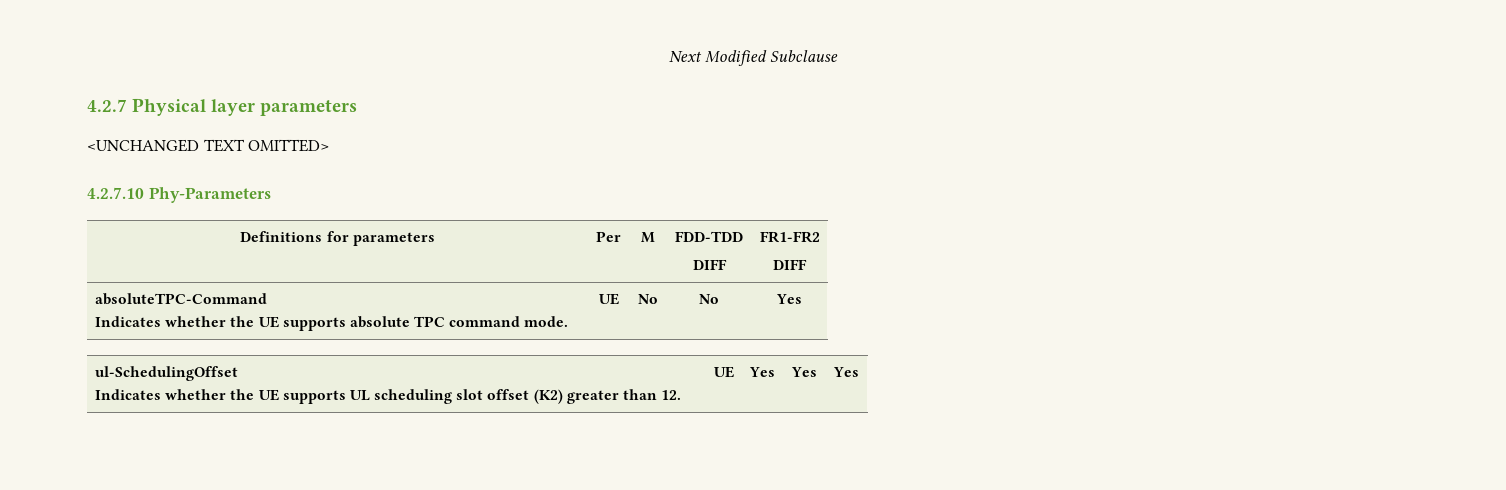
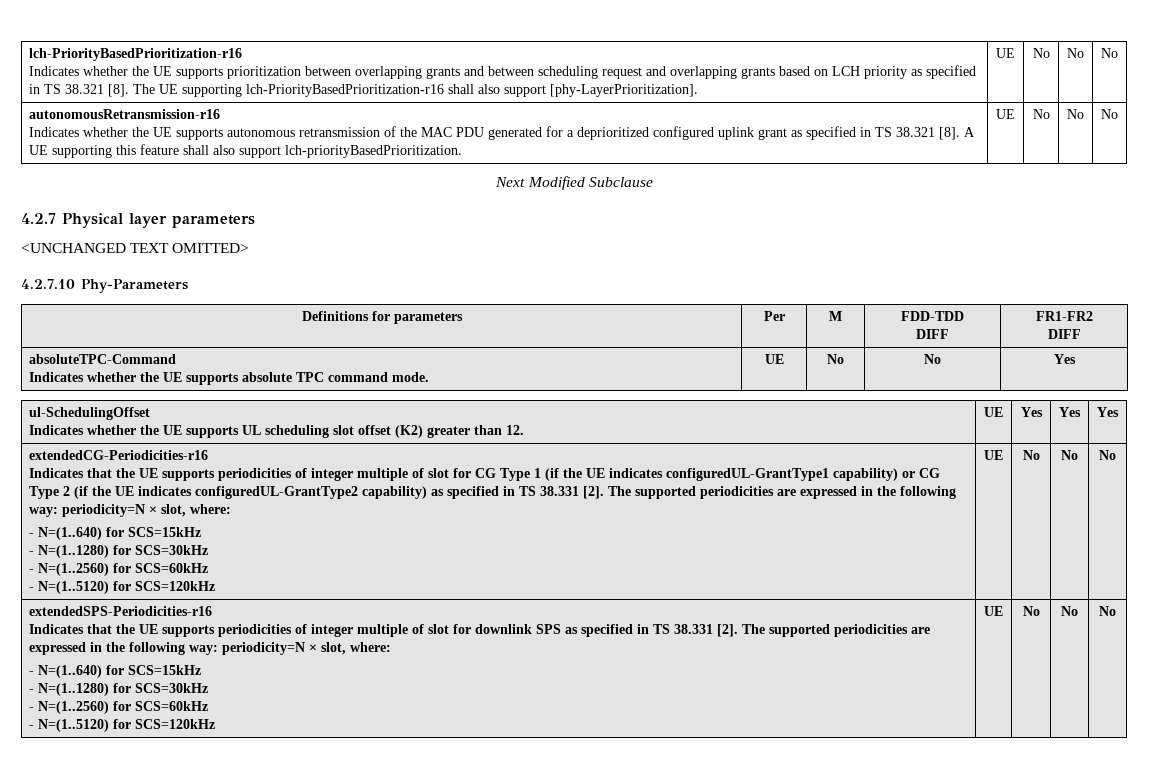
(669, 56) none -> [29,48,243,61] [29,65,977,79] [29,84,699,97] [996,48,1015,58] [1032,48,1050,58] [1067,48,1084,58] [1101,48,1118,58] [29,109,221,119] [29,126,976,140] [29,144,463,158] [996,109,1015,119] [1032,109,1050,119] [1067,109,1084,119] [1101,109,1118,119] lch-PriorityBasedPrioritization-r16 // Indicates whether the UE supports prioritization between overlapping grants and between scheduling request and overlapping grants based on LCH priority as specified in TS 38.321 [8]. The UE supporting lch-PriorityBasedPrioritization-r16 shall also support [phy-LayerPrioritization]. | UE | No | No | No // autonomousRetransmission-r16 // Indicates whether the UE supports autonomous retransmission of the MAC PDU generated for a deprioritized configured uplink grant as specified in TS 38.321 [8]. A UE supporting this feature shall also support lch-priorityBasedPrioritization. | UE | No | No | No //
(859, 372) none -> [29,450,209,460] [29,468,941,481] [29,486,957,499] [29,504,232,517] [29,527,202,540] [29,545,209,558] [29,563,209,576] [29,581,216,594] [984,450,1003,460] [1022,450,1040,460] [1061,450,1078,460] [1099,450,1116,460] [29,606,213,616] [29,624,931,637] [29,642,392,655] [29,665,202,678] [29,683,209,696] [29,701,209,714] [29,719,216,732] [984,606,1003,616] [1022,606,1040,616] [1061,606,1078,616] [1099,606,1116,616] // extendedCG-Periodicities-r16 // Indicates that the UE supports periodicities of integer multiple of slot for CG Type 1 (if the UE indicates configuredUL-GrantType1 capability) or CG Type 2 (if the UE indicates configuredUL-GrantType2 capability) as specified in TS 38.331 [2]. The supported periodicities are expressed in the following way: periodicity=N × slot, where: // - N=(1..640) for SCS=15kHz // - N=(1..1280) for SCS=30kHz // - N=(1..2560) for SCS=60kHz // - N=(1..5120) for SCS=120kHz | UE | No | No | No // extendedSPS-Periodicities-r16 // Indicates that the UE supports periodicities of integer multiple of slot for downlink SPS as specified in TS 38.331 [2]. The supported periodicities are expressed in the following way: periodicity=N × slot, where: // - N=(1..640) for SCS=15kHz // - N=(1..1280) for SCS=30kHz // - N=(1..2560) for SCS=60kHz // - N=(1..5120) for SCS=120kHz | UE | No | No | No

